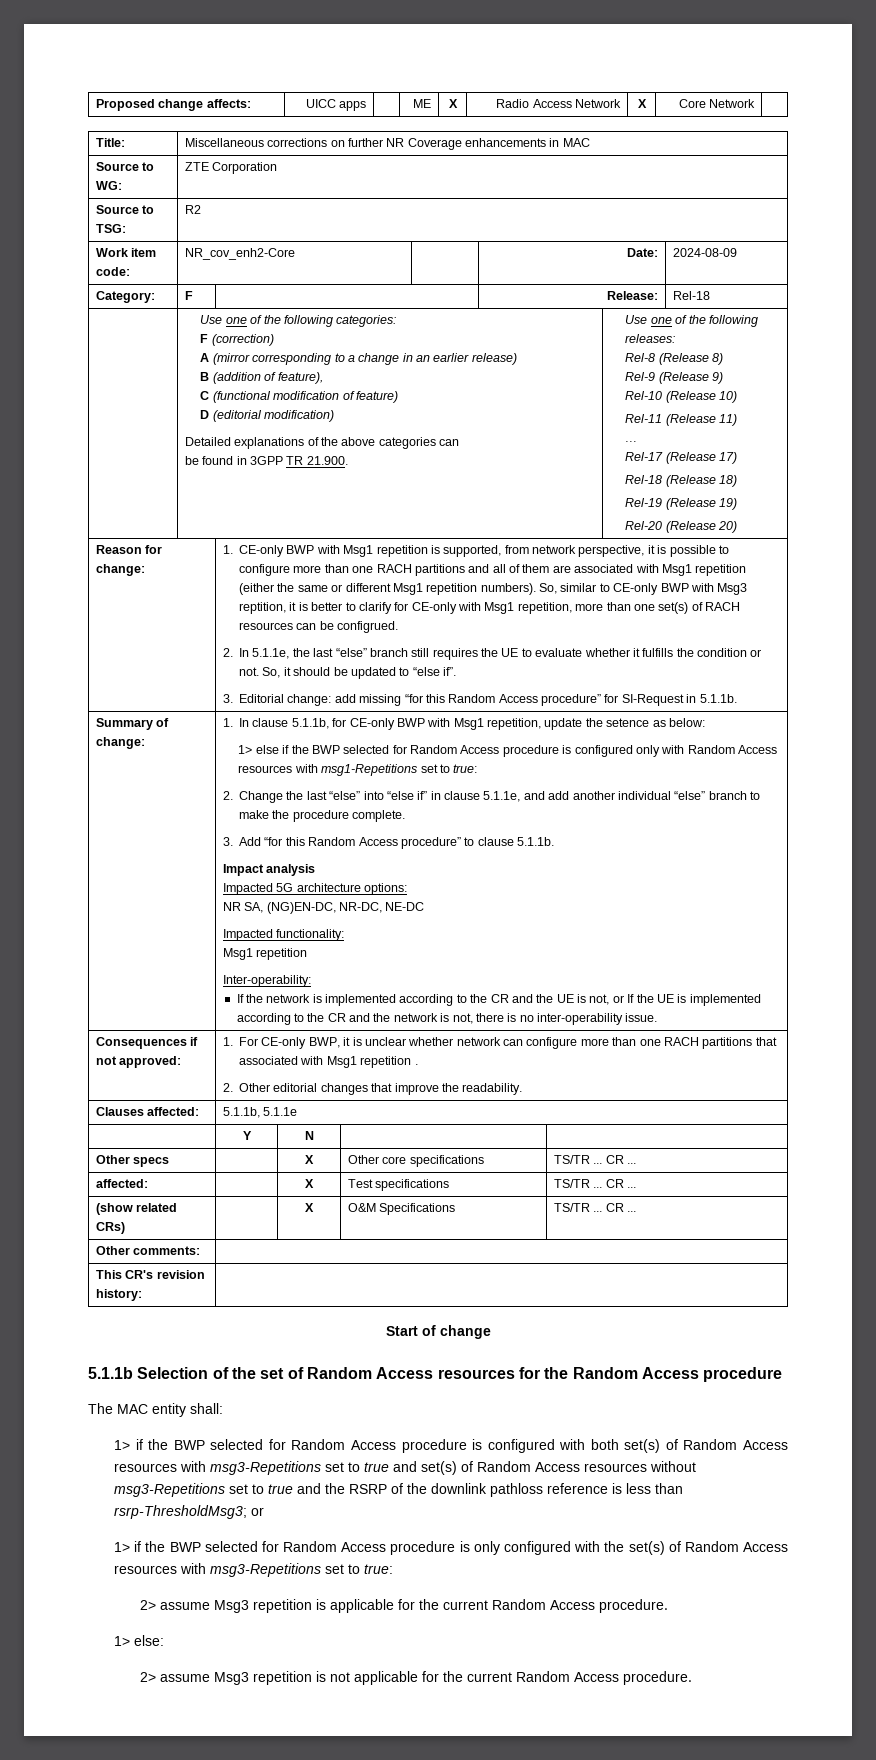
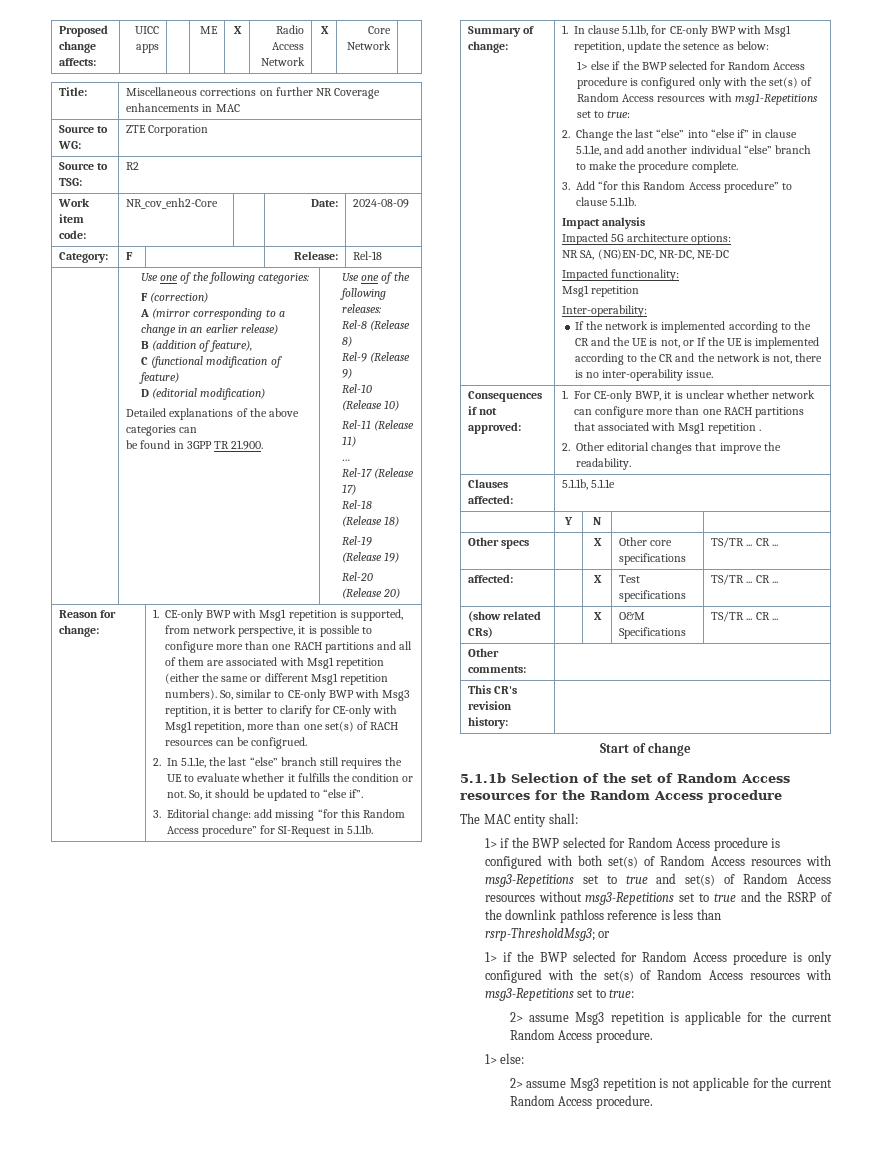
(685, 749) none -> [749,77,812,88] the set(s) of

